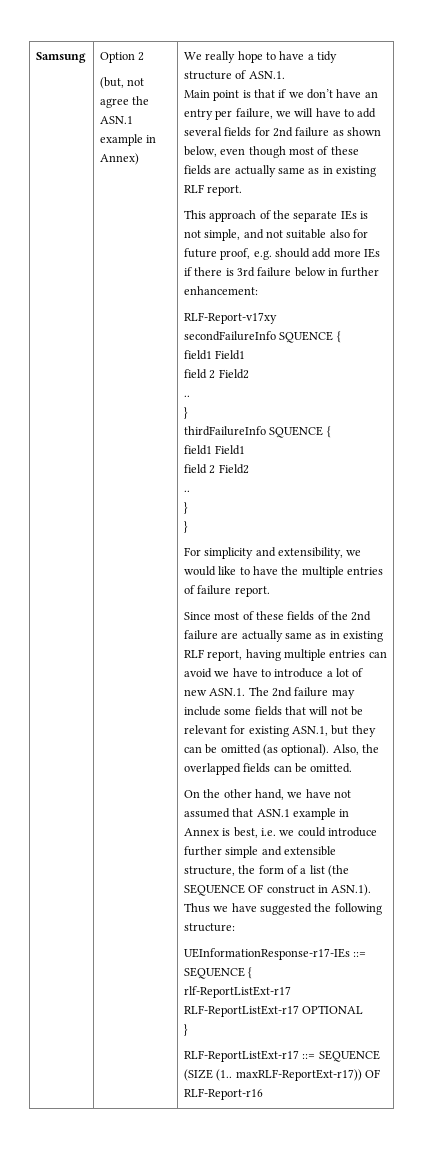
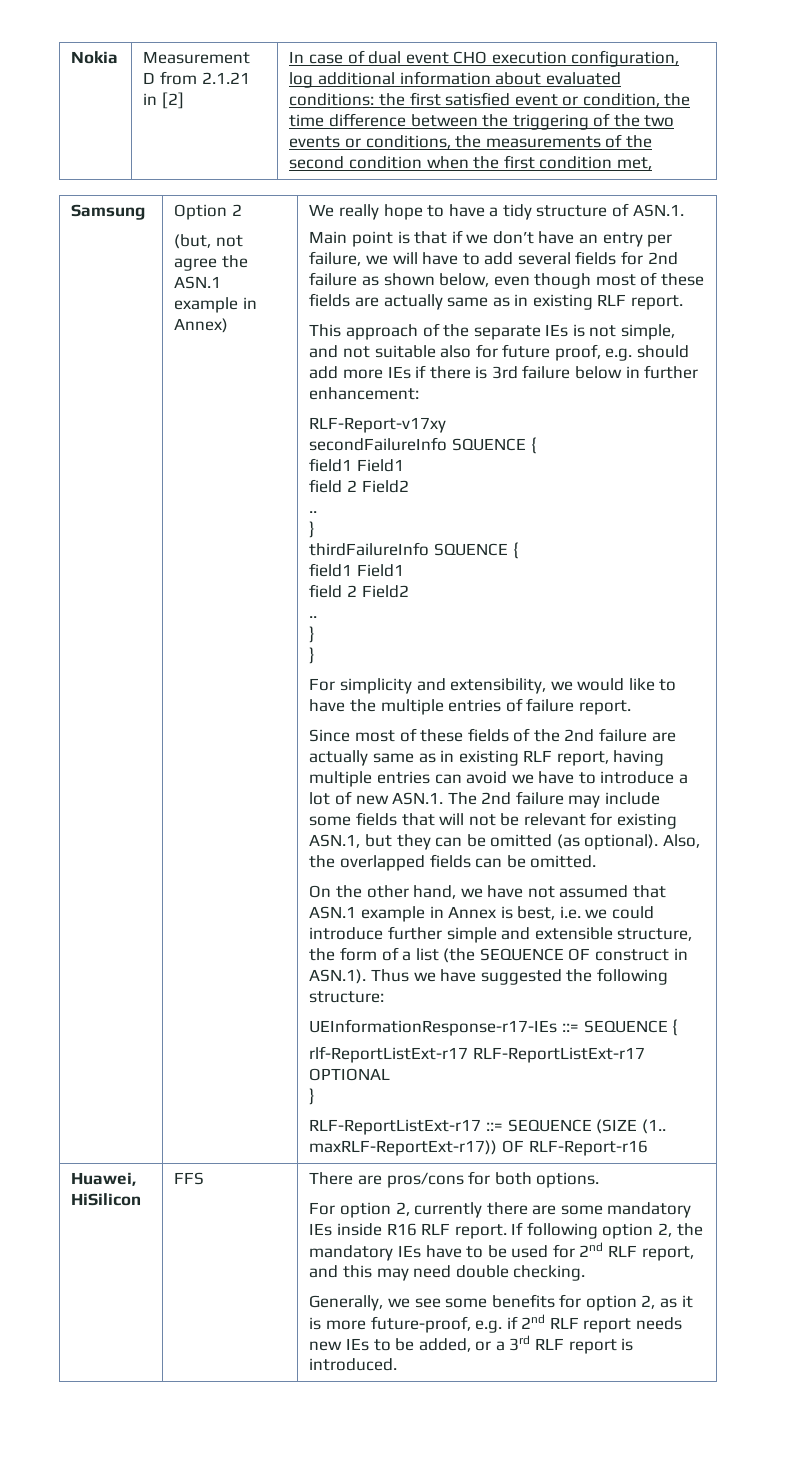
(35, 57) none -> [71,51,119,64] [143,51,251,64] [143,71,250,85] [143,92,184,109] [289,50,680,67] [289,71,621,88] [289,92,691,107] [289,113,675,130] [289,134,652,149] [289,155,652,170] Nokia | Measurement D from 2.1.21 in [2] | In case of dual event CHO execution configuration, log additional information about evaluated conditions: the first satisfied event or condition, the time difference between the triggering of the two events or conditions, the measurements of the second condition when the first condition met, //
(263, 1094) none -> [71,1172,137,1186] [71,1193,142,1206] [174,1172,205,1185] [309,1171,600,1188] [309,1202,692,1218] [309,1222,703,1239] [309,1242,694,1261] [309,1265,586,1281] [309,1294,693,1311] [309,1314,683,1333] [309,1335,634,1354] [309,1358,398,1371] // Huawei, HiSilicon | FFS | There are pros/cons for both options. // For option 2, currently there are some mandatory IEs inside R16 RLF report. If following option 2, the mandatory IEs have to be used for 2nd RLF report, and this may need double checking. // Generally, we see some benefits for option 2, as it is more future-proof, e.g. if 2nd RLF report needs new IEs to be added, or a 3rd RLF report is introduced.

